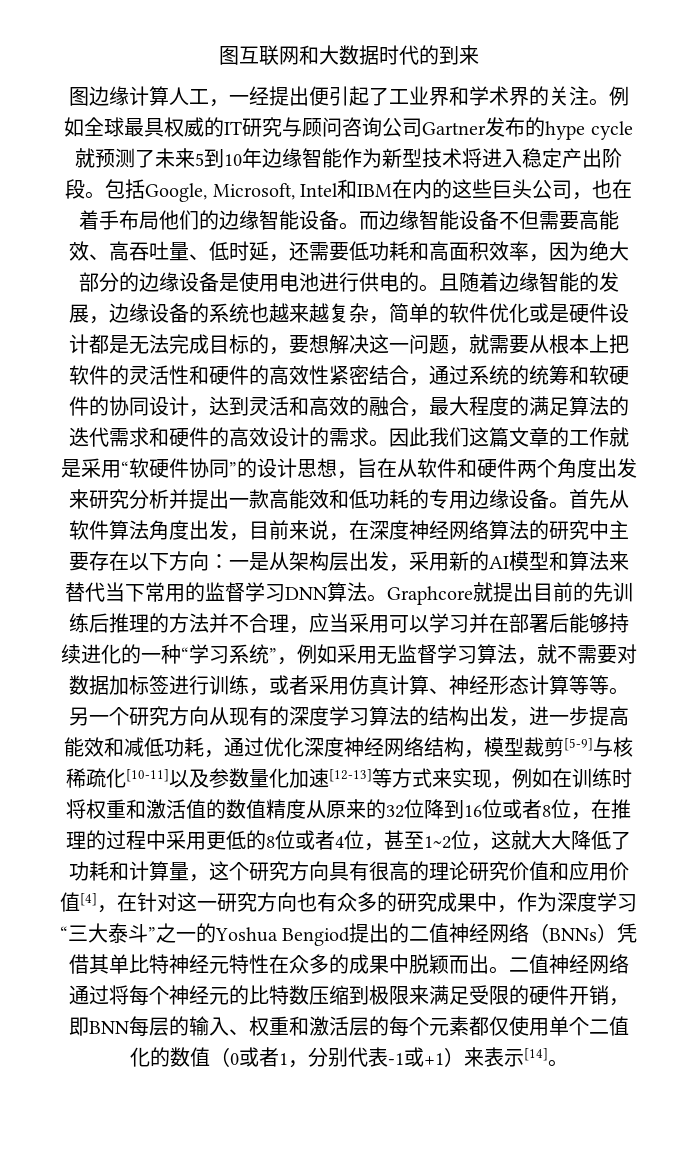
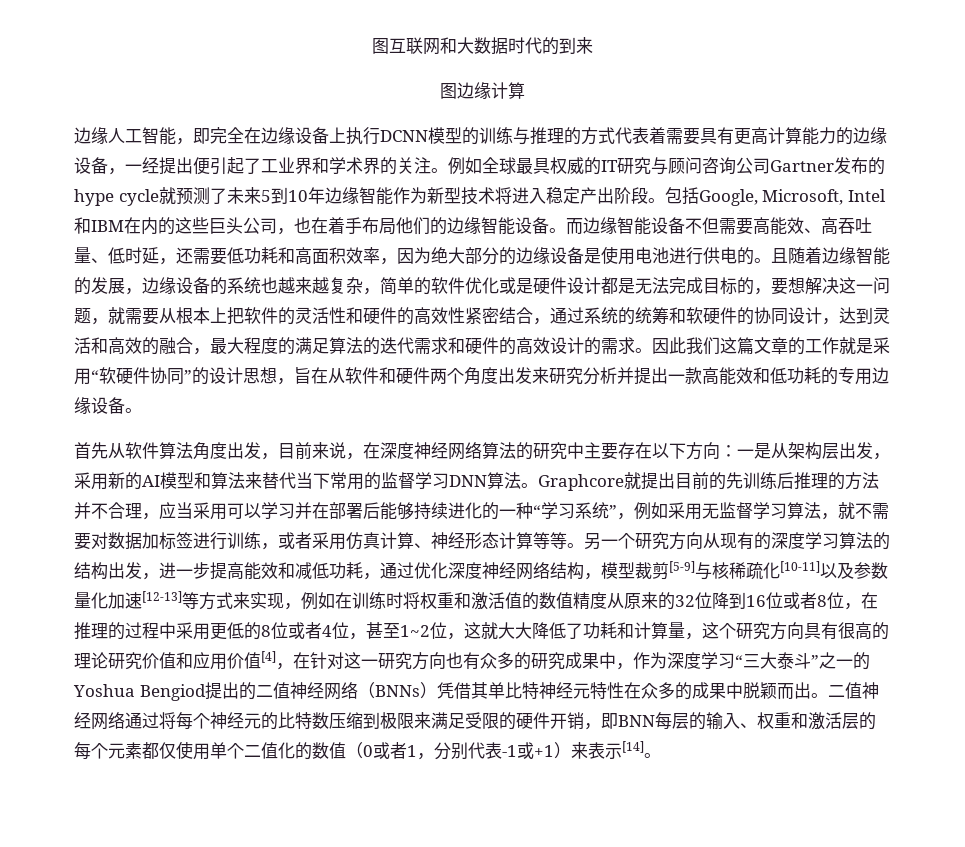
[168,87,209,105] 人工 -> [74,127,887,145] [74,157,108,174] // 边缘人工智能，即完全在边缘设备上执行DCNN模型的训练与推理的方式代表着需要具有更高计算能力的边缘设备
(569, 505) none -> (142, 410) //

